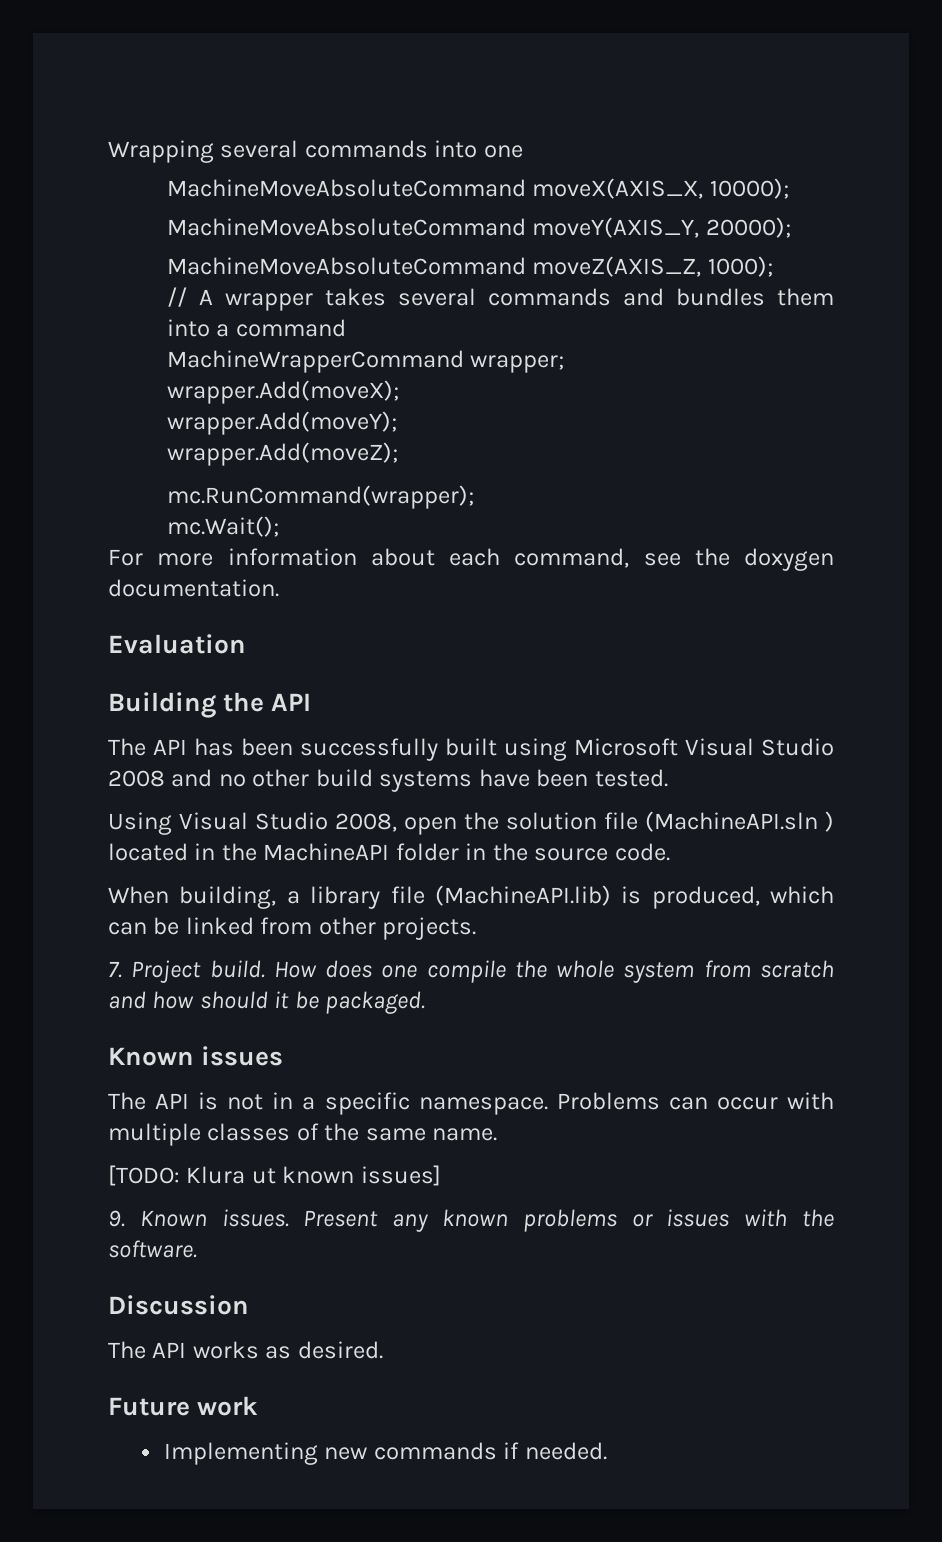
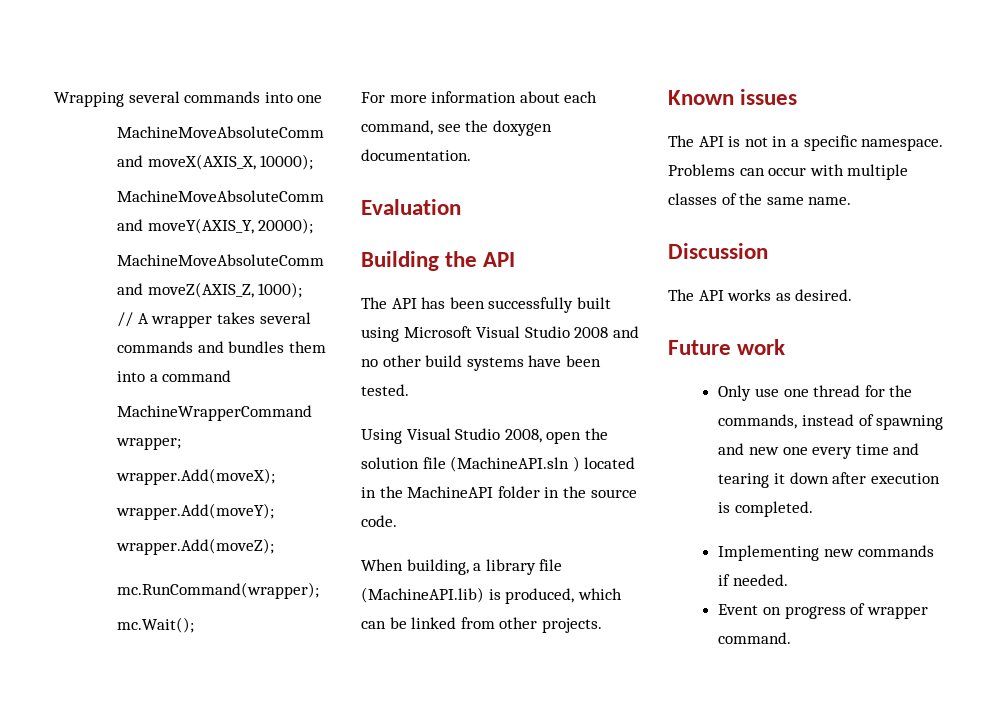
[108,960,834,983] [108,991,426,1014] // 7. Project build. How does one compile the whole system from scratch and how should it be packaged. -> (602, 625) none
[108,1165,441,1186] [108,1209,834,1232] [108,1240,197,1258] // [TODO: Klura ut known issues] // 9. Known issues. Present any known problems or issues with the software. -> (852, 201) none
(259, 1406) none -> [718,385,913,401] [718,414,944,430] [718,443,920,459] [718,472,940,488] [718,501,813,517] // Only use one thread for the commands, instead of spawning and new one every time and tearing it down after execution is completed.
(607, 1451) none -> [718,603,928,619] [718,632,792,644] // Event on progress of wrapper command.

